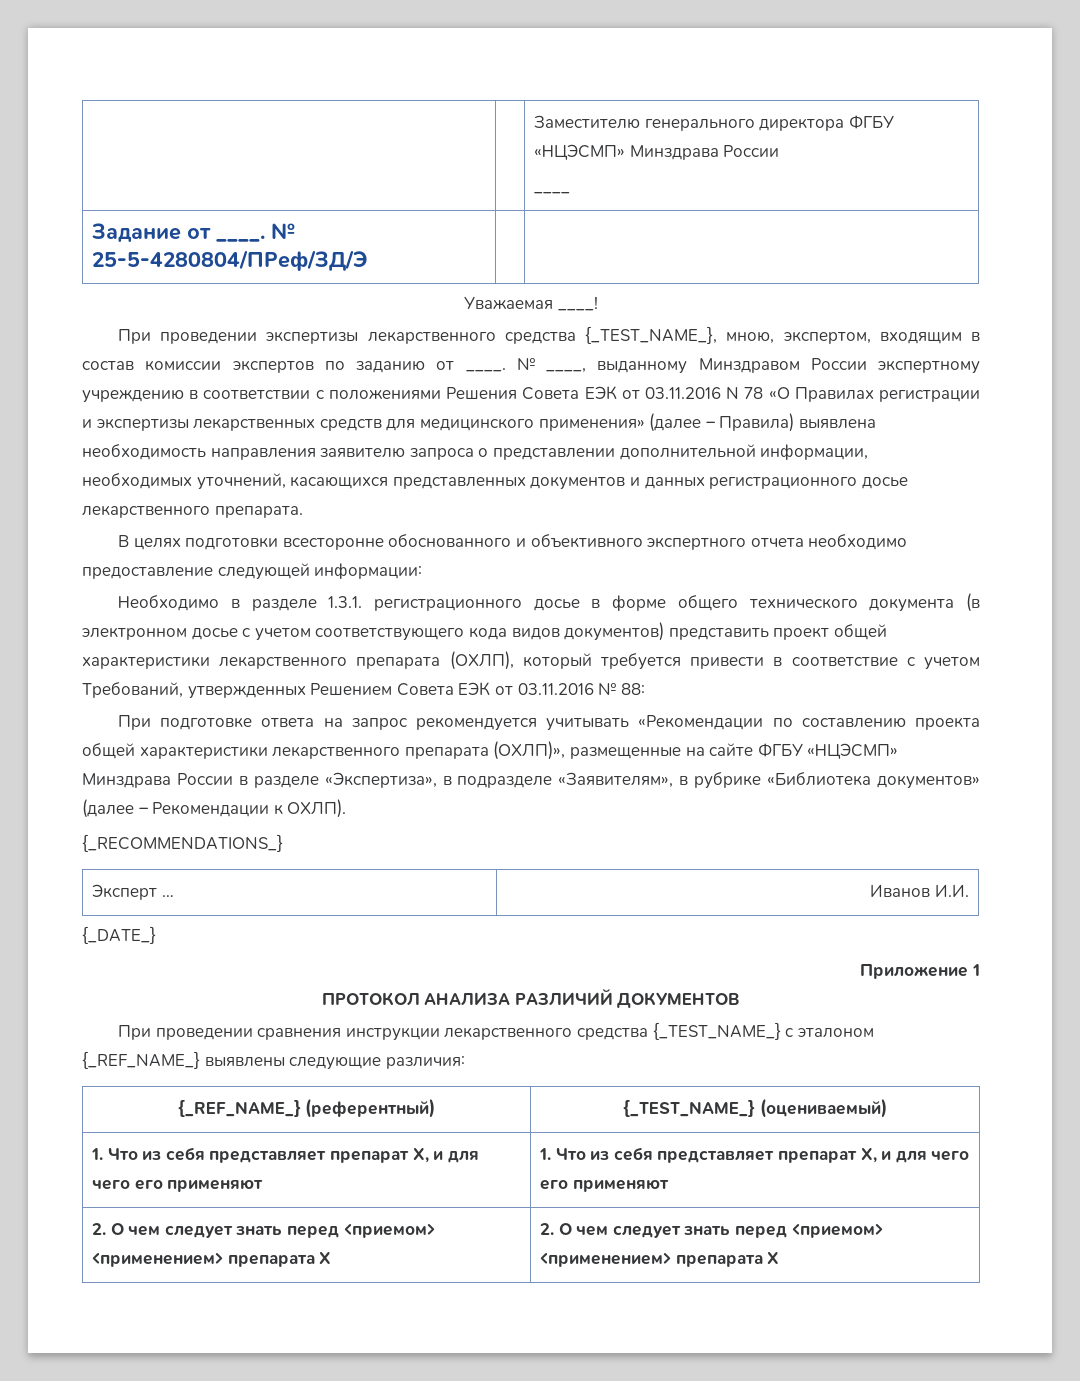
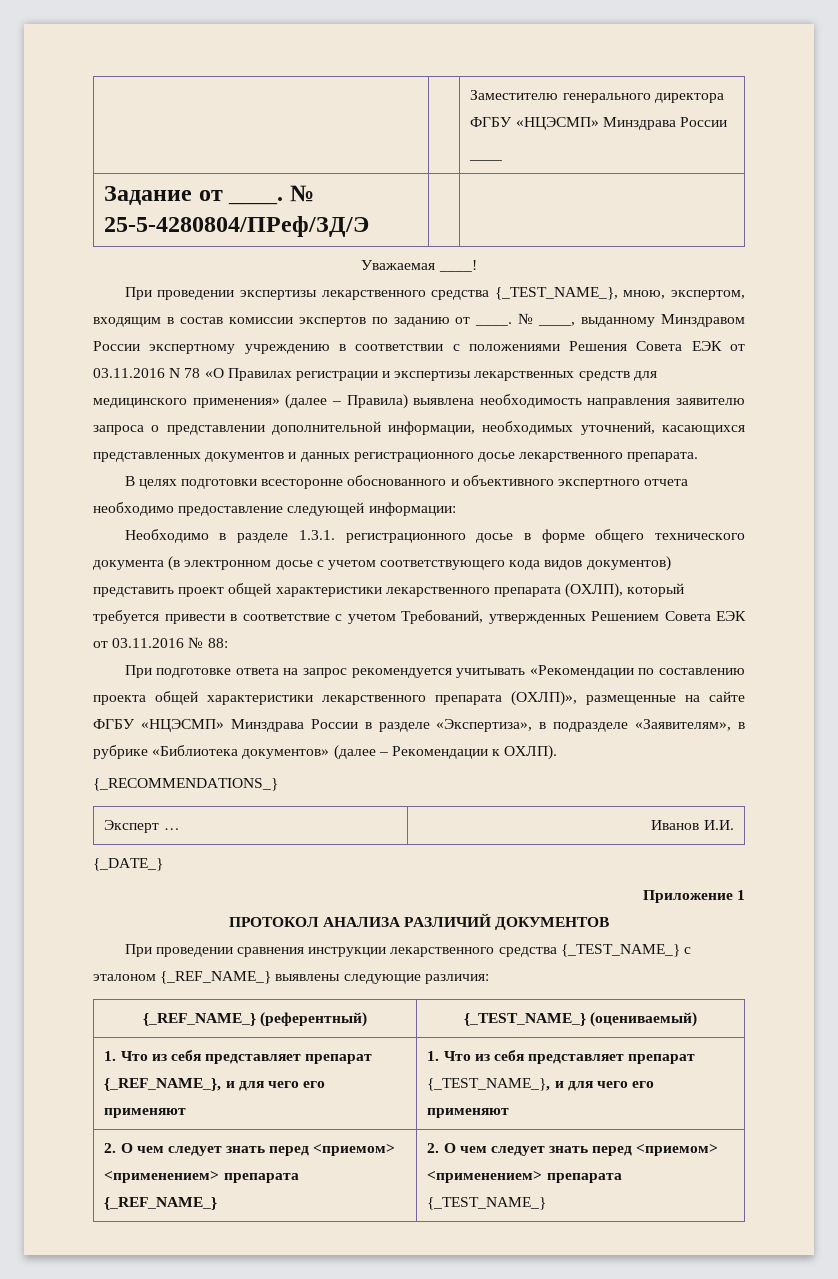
[412,1148,429,1163] Х, -> [104,1078,222,1091] {_REF_NAME_},
[860,1148,877,1163] Х, -> [427,1078,551,1091] {_TEST_NAME_},
[319,1252,332,1264] [540,1223,883,1238] [540,1252,780,1267] Х | 2. О чем следует знать перед <приемом> <применением> препарата Х -> [104,1197,218,1210] [427,1143,719,1156] [427,1170,622,1183] [427,1197,547,1210] {_REF_NAME_} | 2. О чем следует знать перед <приемом> <применением> препарата {_TEST_NAME_}

